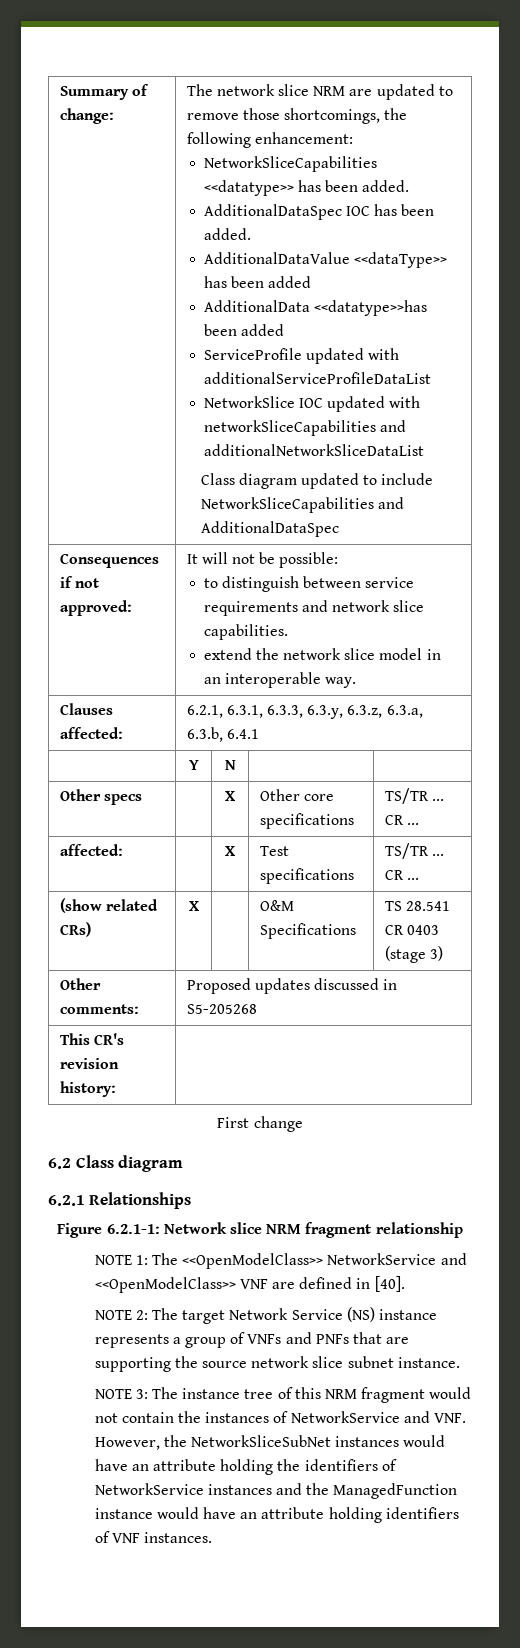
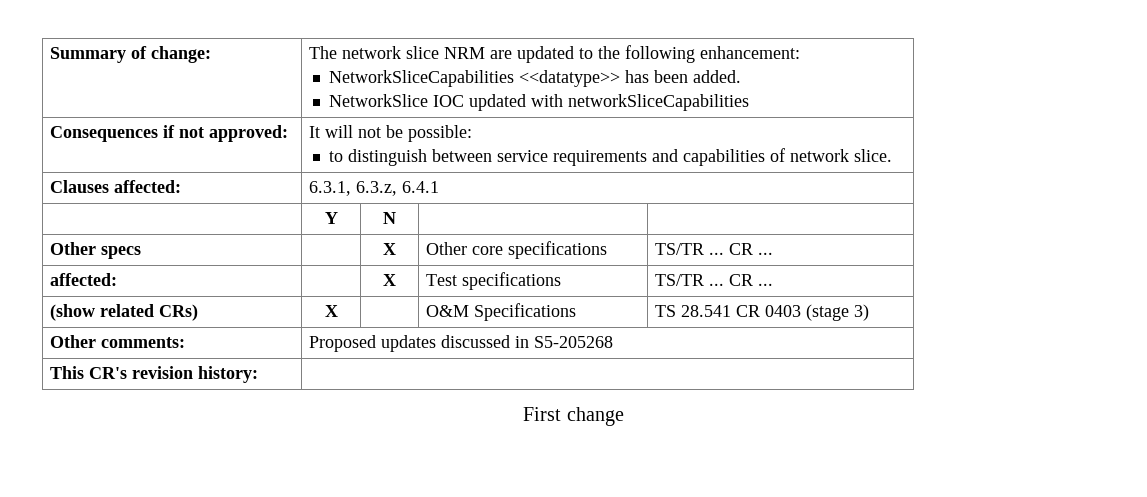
[186,108,381,124] remove those shortcomings, -> (594, 53) none
[203,204,435,220] [203,228,251,240] [203,252,447,268] [203,276,312,288] [203,300,427,316] [203,324,284,336] [203,348,400,364] [203,372,431,384] // AdditionalDataSpec IOC has been added. // AdditionalDataValue <<dataType>> has been added // AdditionalData <<datatype>>has been added // ServiceProfile updated with additionalServiceProfileDataList -> (742, 76) none
[379,420,406,432] [203,444,424,456] [200,473,434,489] [200,497,404,513] [200,521,339,537] and additionalNetworkSliceDataList // Class diagram updated to include NetworkSliceCapabilities and AdditionalDataSpec -> (750, 102) none
[332,600,425,612] [203,624,288,640] [203,648,441,660] [203,672,357,688] [59,703,113,715] [59,727,123,739] [186,705,423,719] [186,727,223,742] network slice capabilities. // extend the network slice model in an interoperable way. // Clauses affected: | 6.2.1, 6.3.1, 6.3.3, 6.3.y, 6.3.z, 6.3.a, 6.3.b, -> [683,148,893,166] [50,180,182,193] [309,181,398,196] capabilities of network slice. // Clauses affected: | 6.3.1, 6.3.z,
[48,1155,184,1172] [48,1192,192,1209] [57,1222,463,1238] [94,1253,467,1269] [94,1276,405,1293] [94,1307,437,1324] [94,1332,410,1348] [94,1356,460,1372] [94,1387,472,1403] [94,1411,466,1423] [94,1435,446,1450] [94,1459,397,1475] [94,1483,458,1499] [94,1507,459,1523] [94,1531,212,1543] // 6.2 Class diagram // 6.2.1 Relationships // Figure 6.2.1-1: Network slice NRM fragment relationship // NOTE 1: The <<OpenModelClass>> NetworkService and <<OpenModelClass>> VNF are defined in [40]. // NOTE 2: The target Network Service (NS) instance represents a group of VNFs and PNFs that are supporting the source network slice subnet instance. // NOTE 3: The instance tree of this NRM fragment would not contain the instances of NetworkService and VNF. However, the NetworkSliceSubNet instances would have an attribute holding the identifiers of NetworkService instances and the ManagedFunction instance would have an attribute holding identifiers of VNF instances. -> (624, 416) none

